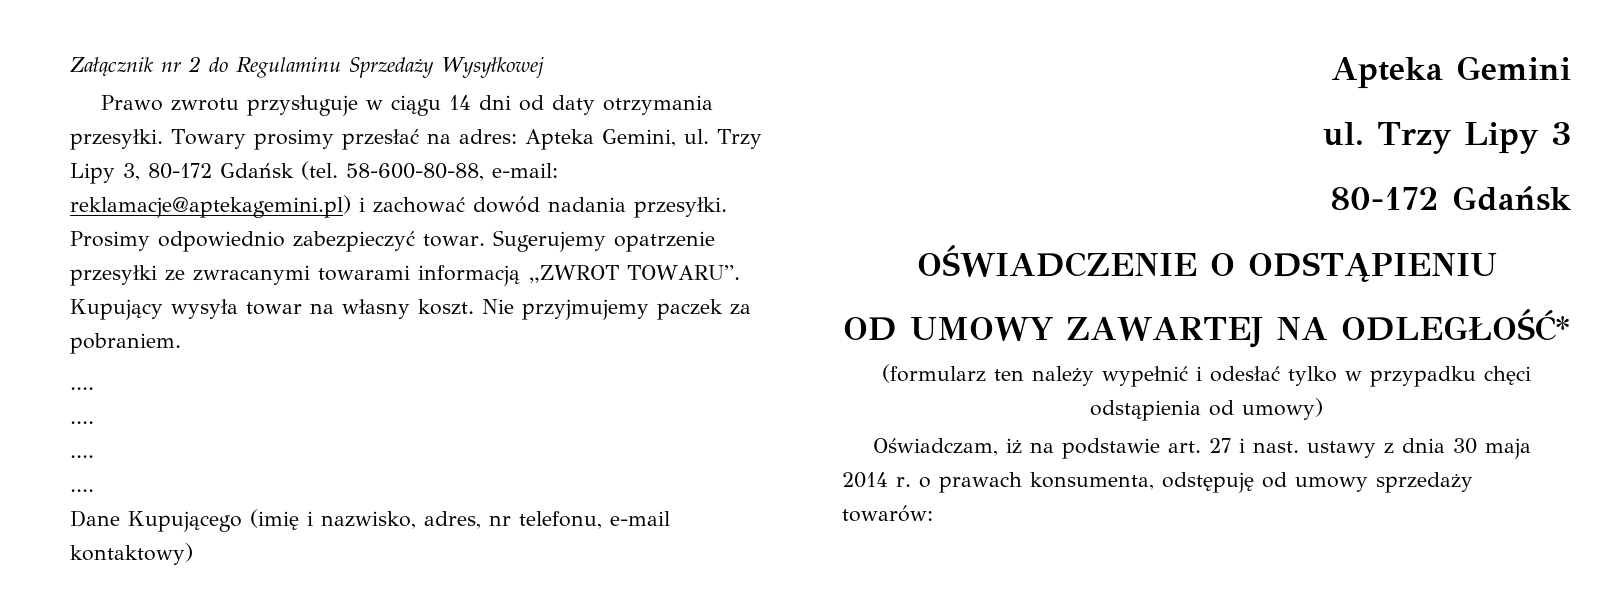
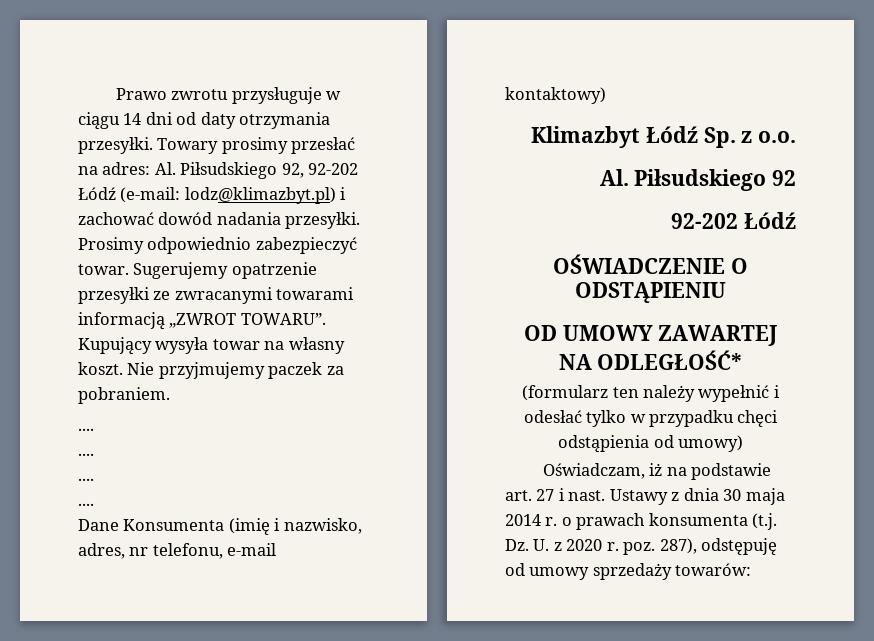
[70,56,544,78] Załącznik nr 2 do Regulaminu Sprzedaży Wysyłkowej // -> (115, 94) none
[524,129,762,150] [70,161,558,184] [70,195,351,218] Apteka Gemini, ul. Trzy Lipy 3, 80-172 Gdańsk (tel. 58-600-80-88, e-mail: reklamacje@aptekagemini.pl) -> [154,162,359,179] [78,187,336,204] Al. Piłsudskiego 92, 92-202 Łódź (e-mail: lodz@klimazbyt.pl)
[128,511,242,532] Kupującego -> [123,519,225,531] Konsumenta
[1331,56,1571,89] [1323,122,1571,154] [1330,186,1571,211] Apteka Gemini // ul. Trzy Lipy 3 // 80-172 Gdańsk -> [531,126,796,148] [599,169,796,191] [671,212,796,229] Klimazbyt Łódź Sp. z o.o. // Al. Piłsudskiego 92 // 92-202 Łódź
[1307,441,1377,458] ustawy -> [609,489,668,505] Ustawy
[1029,472,1154,490] konsumenta, -> [648,513,778,530] [505,538,697,555] konsumenta (t.j. Dz. U. z 2020 r. poz. 287),

